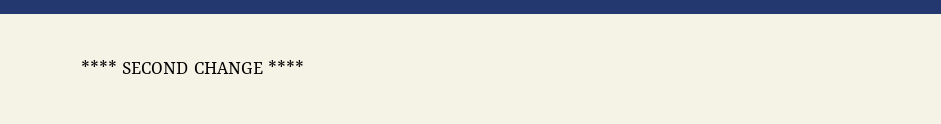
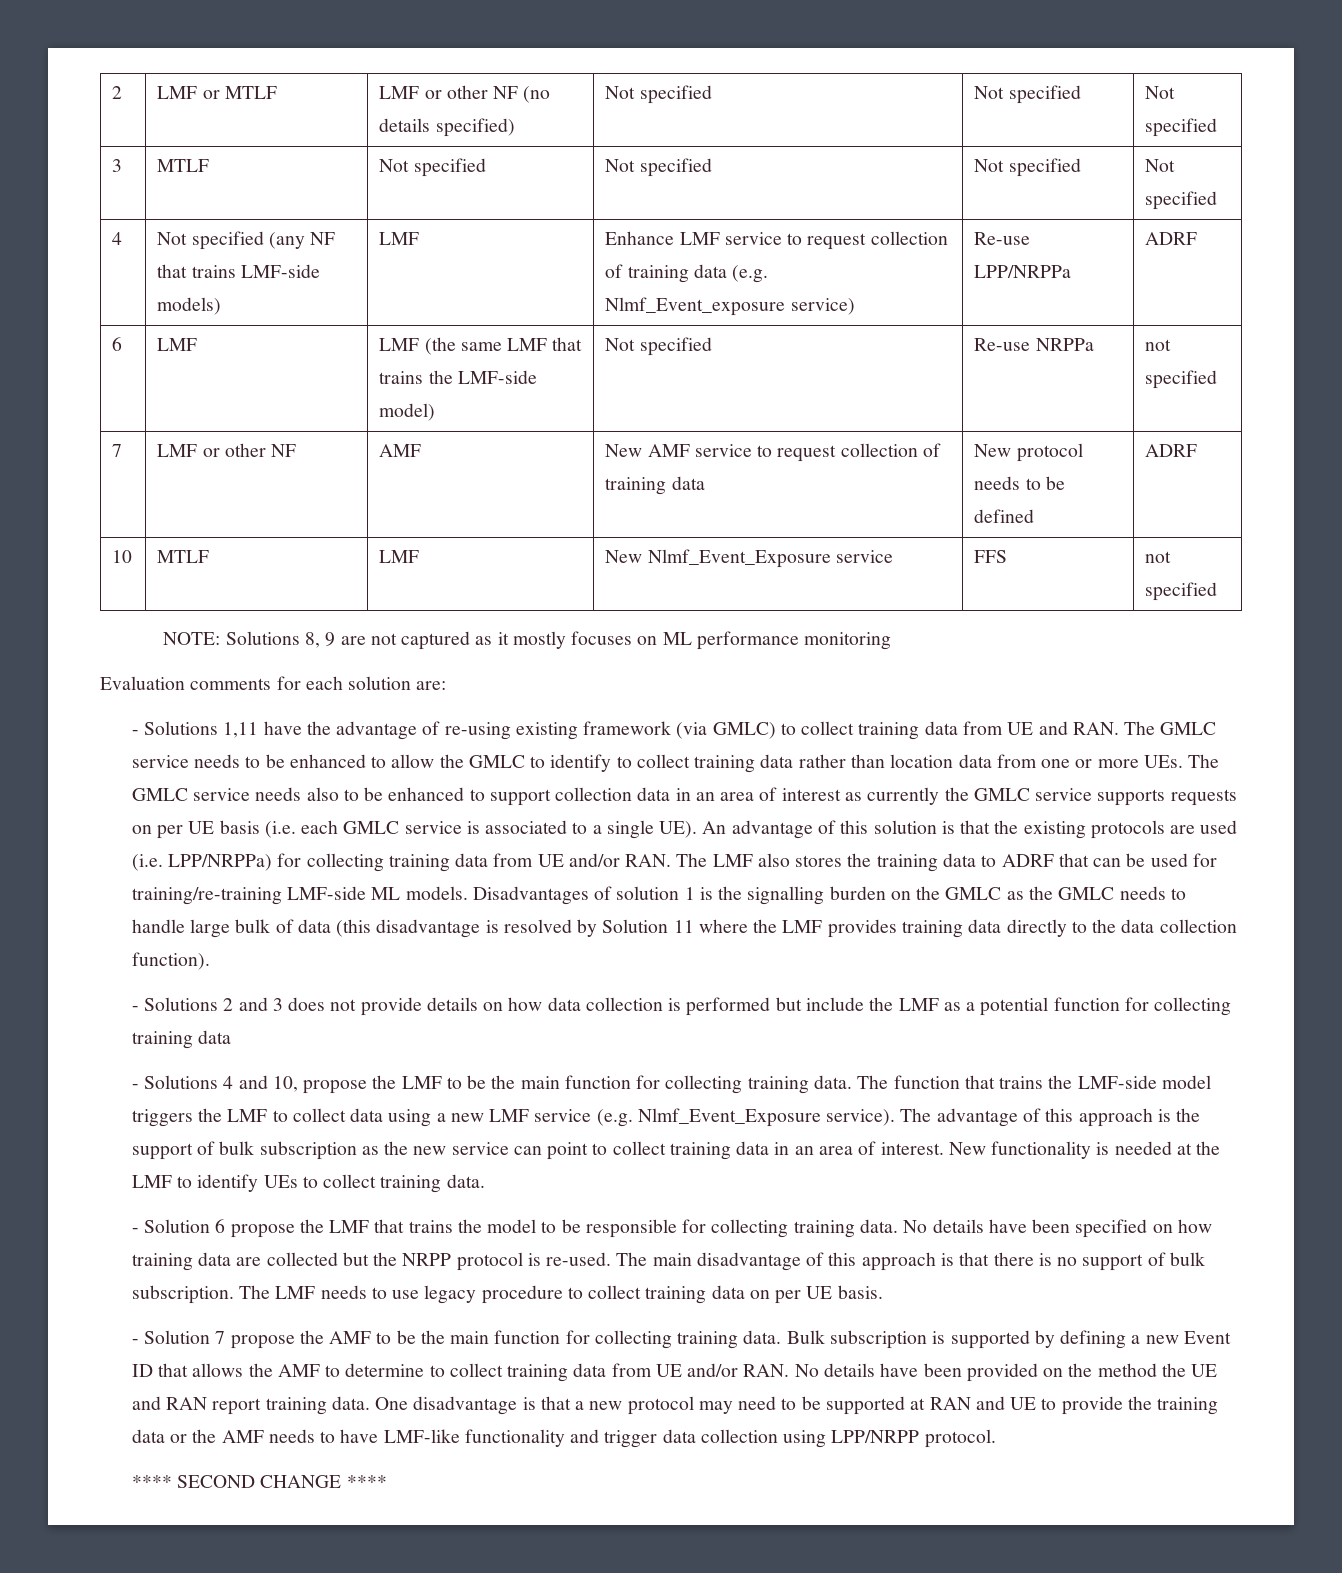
(80, 67) none -> [112,86,123,99] [157,86,277,99] [379,85,551,103] [379,118,515,137] [605,85,712,104] [974,85,1081,104] [1145,86,1176,99] [1145,118,1218,137] [112,159,123,172] [157,159,210,172] [379,158,486,177] [605,158,712,177] [974,158,1081,177] [1145,159,1176,172] [1145,191,1218,210] [112,232,123,245] [157,231,336,250] [157,264,320,278] [157,297,222,315] [379,232,420,245] [605,231,948,250] [605,264,769,283] [605,297,855,316] [974,232,1031,245] [974,265,1072,278] [1145,232,1198,245] [112,337,123,351] [157,338,198,351] [379,337,583,355] [379,370,537,384] [379,403,436,421] [605,337,712,356] [974,338,1094,351] [1145,339,1172,351] [1145,370,1218,389] [112,444,123,457] [157,443,297,457] [379,444,422,457] [605,443,941,462] [605,476,705,495] [974,443,1083,462] [974,476,1065,490] [974,509,1035,523] [1145,444,1198,457] [112,550,133,563] [157,550,210,563] [379,550,420,563] [605,549,893,568] [974,550,1008,563] [1145,551,1172,563] [1145,582,1218,601] [163,631,892,650] [100,676,447,690] [131,721,1217,740] [131,754,1220,773] [131,787,1237,806] [131,820,1238,839] [131,853,1217,872] [131,886,1186,905] [131,919,1237,938] [131,952,210,970] [131,997,1232,1016] [131,1030,232,1049] [131,1075,1211,1094] [131,1108,1201,1127] [131,1141,1221,1160] [131,1174,485,1193] [131,1219,1212,1238] [131,1252,1205,1271] [131,1285,883,1304] [131,1330,1231,1349] [131,1363,1218,1382] [131,1396,1219,1415] [131,1429,996,1448] 2 | LMF or MTLF | LMF or other NF (no details specified) | Not specified | Not specified | Not specified // 3 | MTLF | Not specified | Not specified | Not specified | Not specified // 4 | Not specified (any NF that trains LMF-side models) | LMF | Enhance LMF service to request collection of training data (e.g. Nlmf_Event_exposure service) | Re-use LPP/NRPPa | ADRF // 6 | LMF | LMF (the same LMF that trains the LMF-side model) | Not specified | Re-use NRPPa | not specified // 7 | LMF or other NF | AMF | New AMF service to request collection of training data | New protocol needs to be defined | ADRF // 10 | MTLF | LMF | New Nlmf_Event_Exposure service | FFS | not specified // NOTE: Solutions 8, 9 are not captured as it mostly focuses on ML performance monitoring // Evaluation comments for each solution are: // - Solutions 1,11 have the advantage of re-using existing framework (via GMLC) to collect training data from UE and RAN. The GMLC service needs to be enhanced to allow the GMLC to identify to collect training data rather than location data from one or more UEs. The GMLC service needs also to be enhanced to support collection data in an area of interest as currently the GMLC service supports requests on per UE basis (i.e. each GMLC service is associated to a single UE). An advantage of this solution is that the existing protocols are used (i.e. LPP/NRPPa) for collecting training data from UE and/or RAN. The LMF also stores the training data to ADRF that can be used for training/re-training LMF-side ML models. Disadvantages of solution 1 is the signalling burden on the GMLC as the GMLC needs to handle large bulk of data (this disadvantage is resolved by Solution 11 where the LMF provides training data directly to the data collection function). // - Solutions 2 and 3 does not provide details on how data collection is performed but include the LMF as a potential function for collecting training data // - Solutions 4 and 10, propose the LMF to be the main function for collecting training data. The function that trains the LMF-side model triggers the LMF to collect data using a new LMF service (e.g. Nlmf_Event_Exposure service). The advantage of this approach is the support of bulk subscription as the new service can point to collect training data in an area of interest. New functionality is needed at the LMF to identify UEs to collect training data. // - Solution 6 propose the LMF that trains the model to be responsible for collecting training data. No details have been specified on how training data are collected but the NRPP protocol is re-used. The main disadvantage of this approach is that there is no support of bulk subscription. The LMF needs to use legacy procedure to collect training data on per UE basis. // - Solution 7 propose the AMF to be the main function for collecting training data. Bulk subscription is supported by defining a new Event ID that allows the AMF to determine to collect training data from UE and/or RAN. No details have been provided on the method the UE and RAN report training data. One disadvantage is that a new protocol may need to be supported at RAN and UE to provide the training data or the AMF needs to have LMF-like functionality and trigger data collection using LPP/NRPP protocol. //

